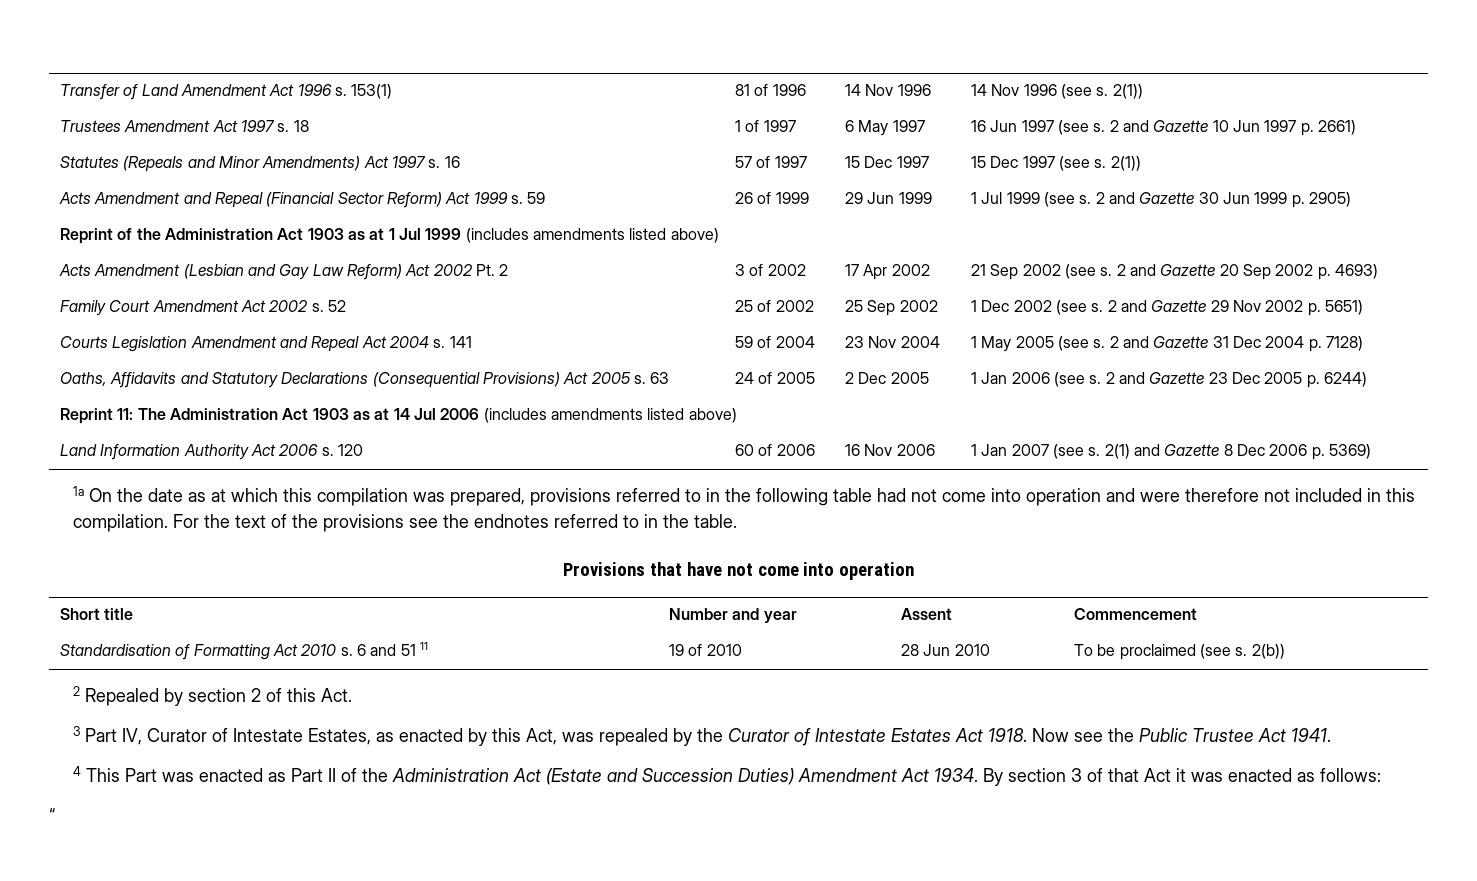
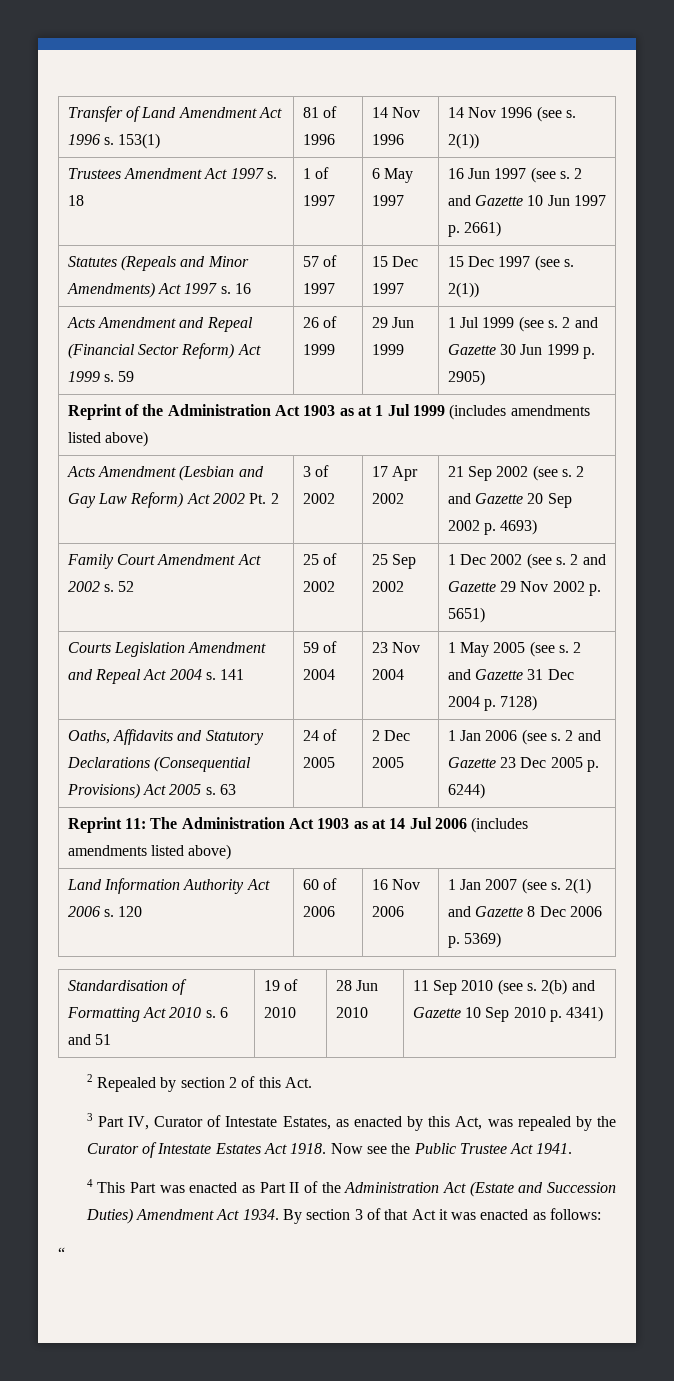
[73,486,1416,506] [73,514,738,532] [562,562,915,580] [60,608,134,620] [669,608,797,623] [901,608,953,620] [1074,608,1198,620] // 1a On the date as at which this compilation was prepared, provisions referred to in the following table had not come into operation and were therefore not included in this compilation. For the text of the provisions see the endnotes referred to in the table. // Provisions that have not come into operation // Short title | Number and year | Assent | Commencement -> (502, 940) none
[419,642,428,650] 11 -> (112, 1039) none
[1074,644,1285,660] To be proclaimed (see s. 2(b)) -> [412,979,595,995] [412,1006,604,1022] 11 Sep 2010 (see s. 2(b) and Gazette 10 Sep 2010 p. 4341)

